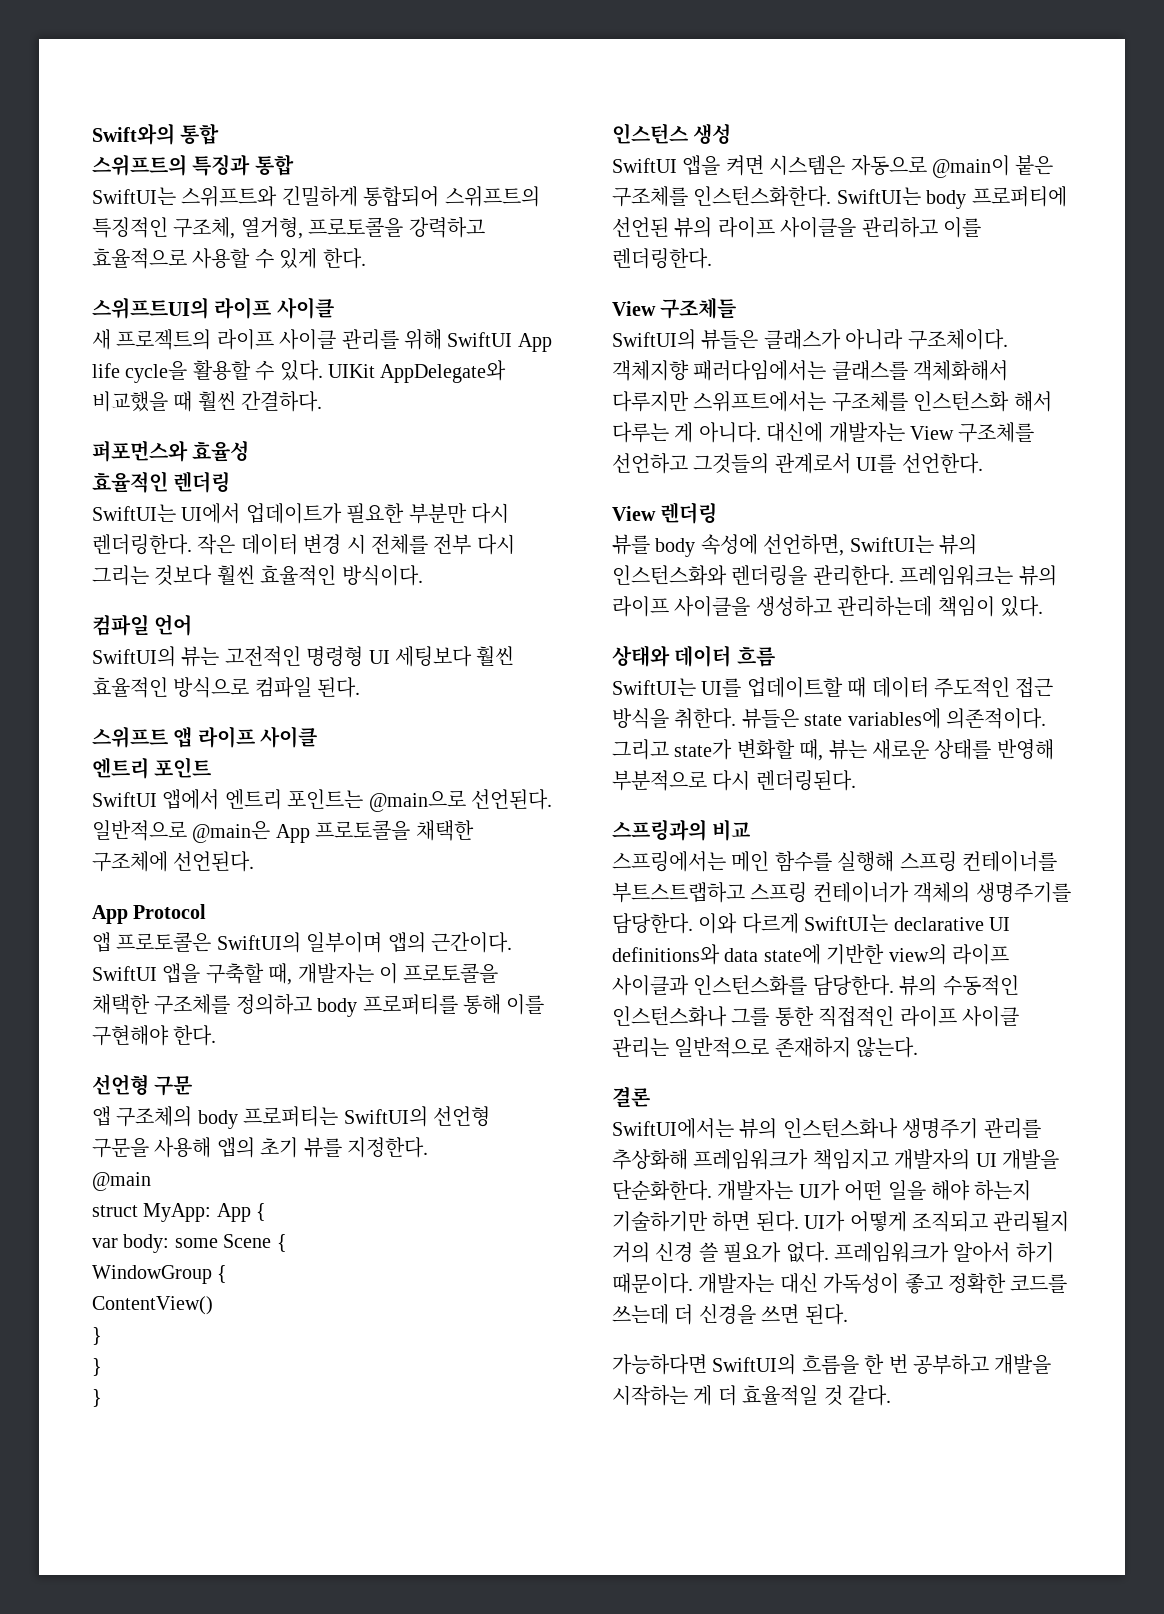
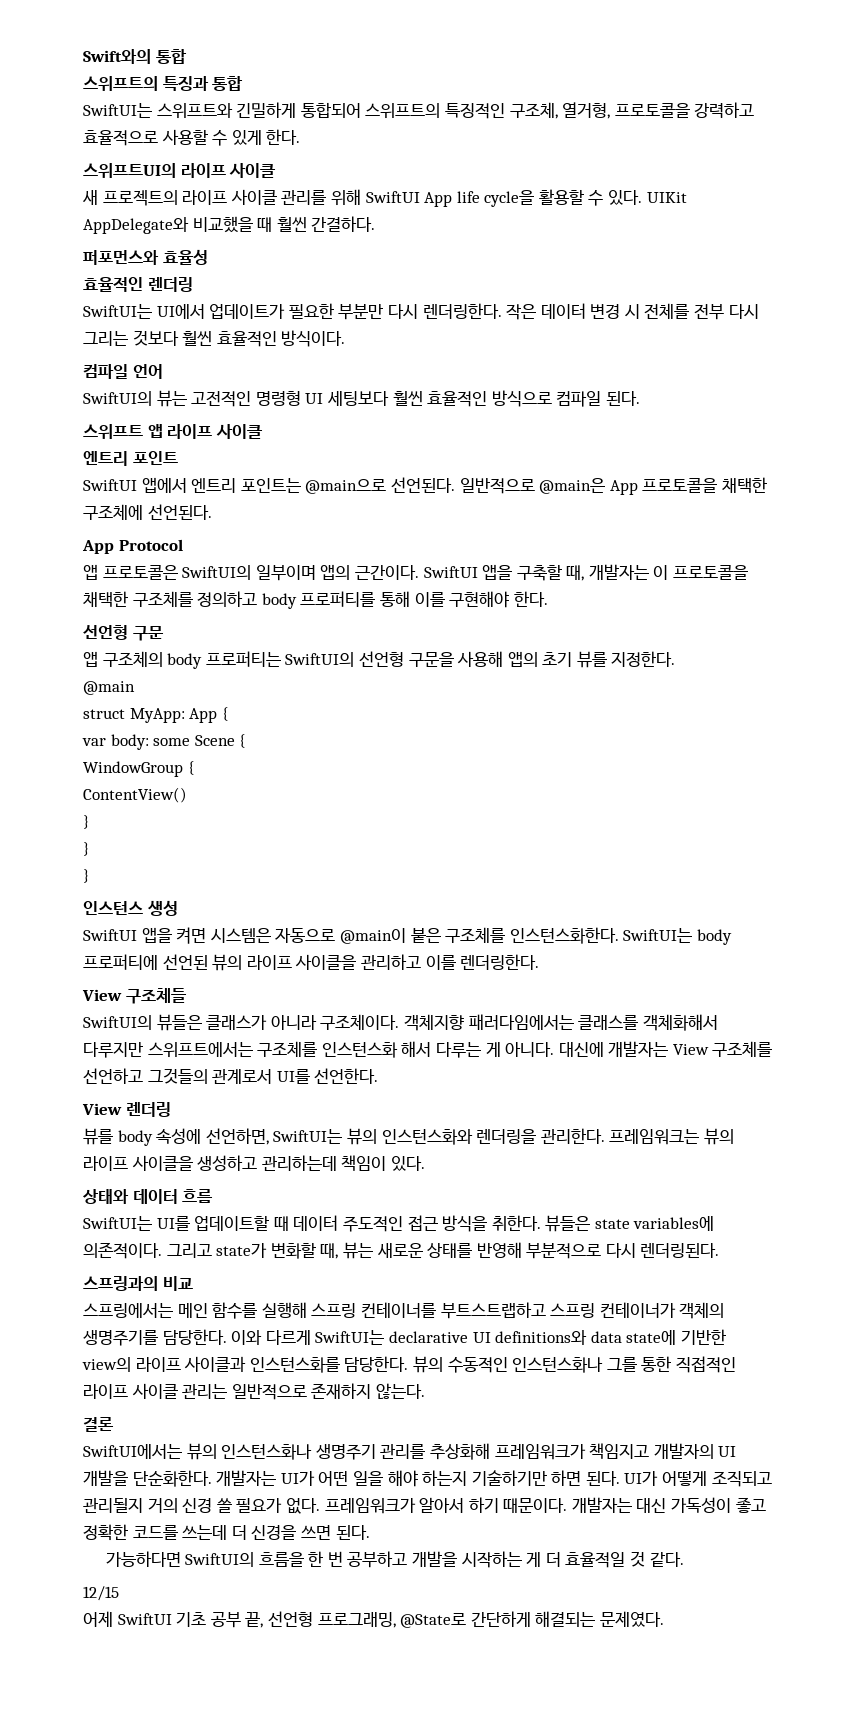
(891, 1395) none -> [83,1586,119,1601] [83,1611,664,1628] // 12/15 // 어제 SwiftUI 기초 공부 끝, 선언형 프로그래밍, @State로 간단하게 해결되는 문제였다.

